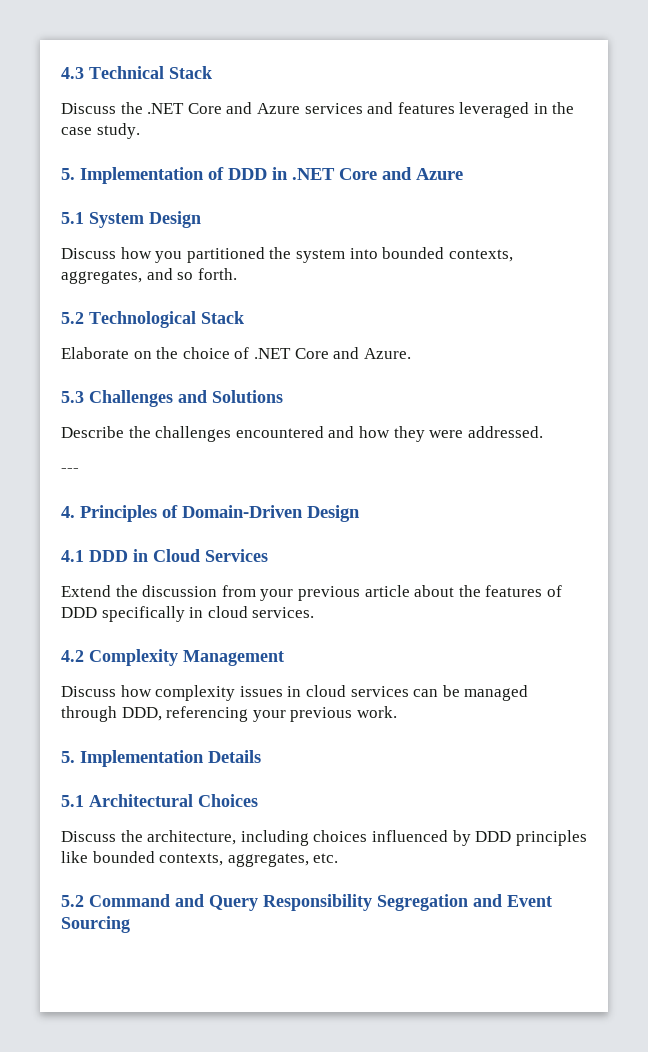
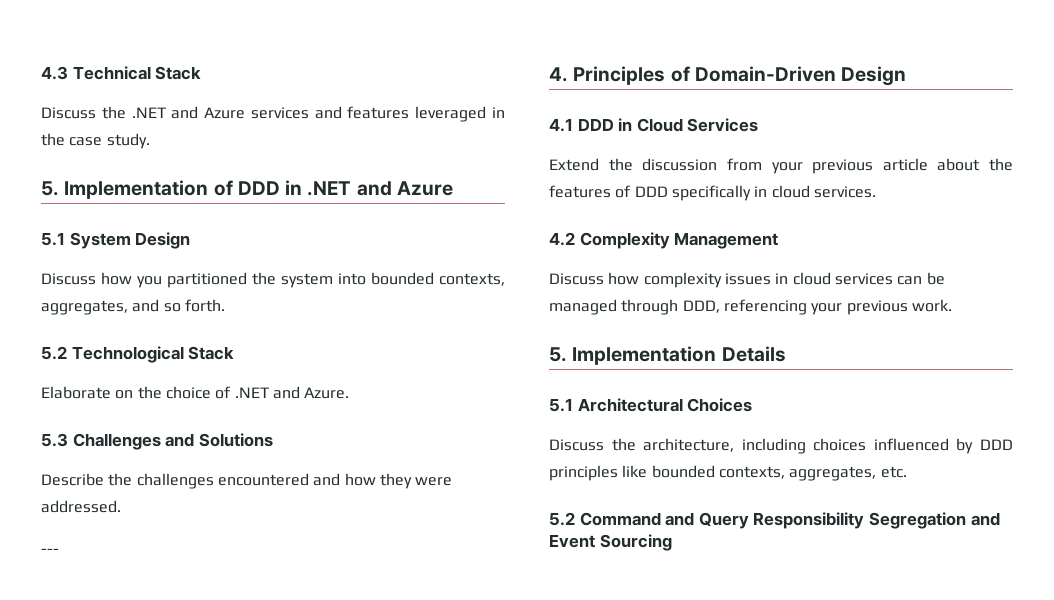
[187,103,222,114] Core -> (166, 112) none
[339,168,377,180] Core -> (352, 188) none
[294,348,329,359] Core -> (269, 392) none

